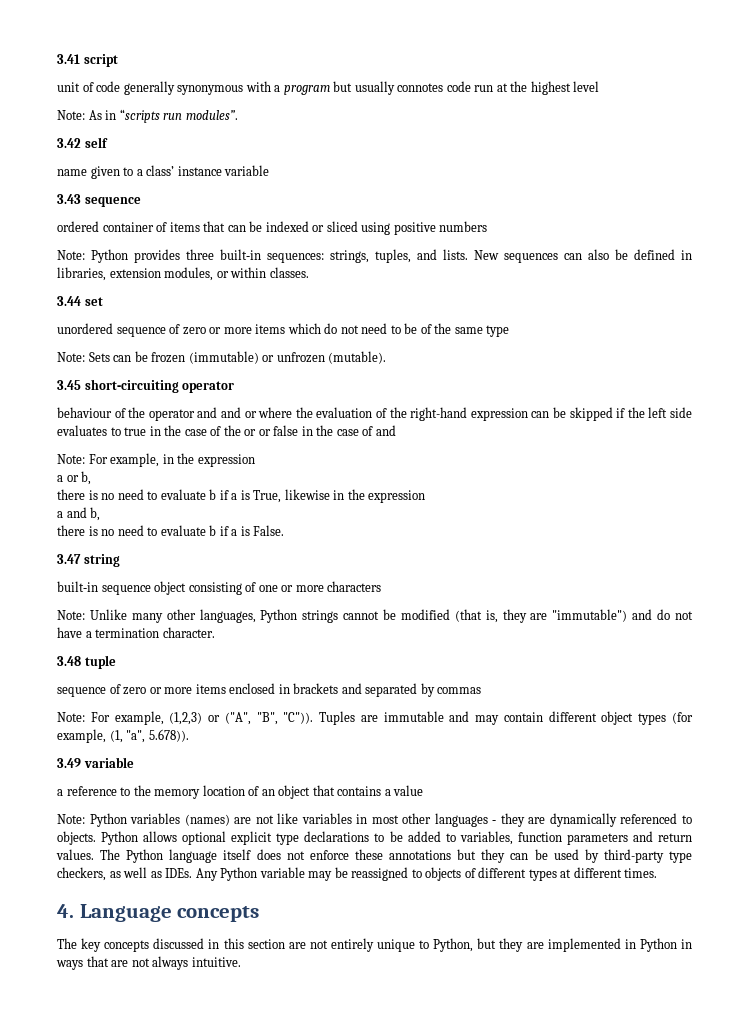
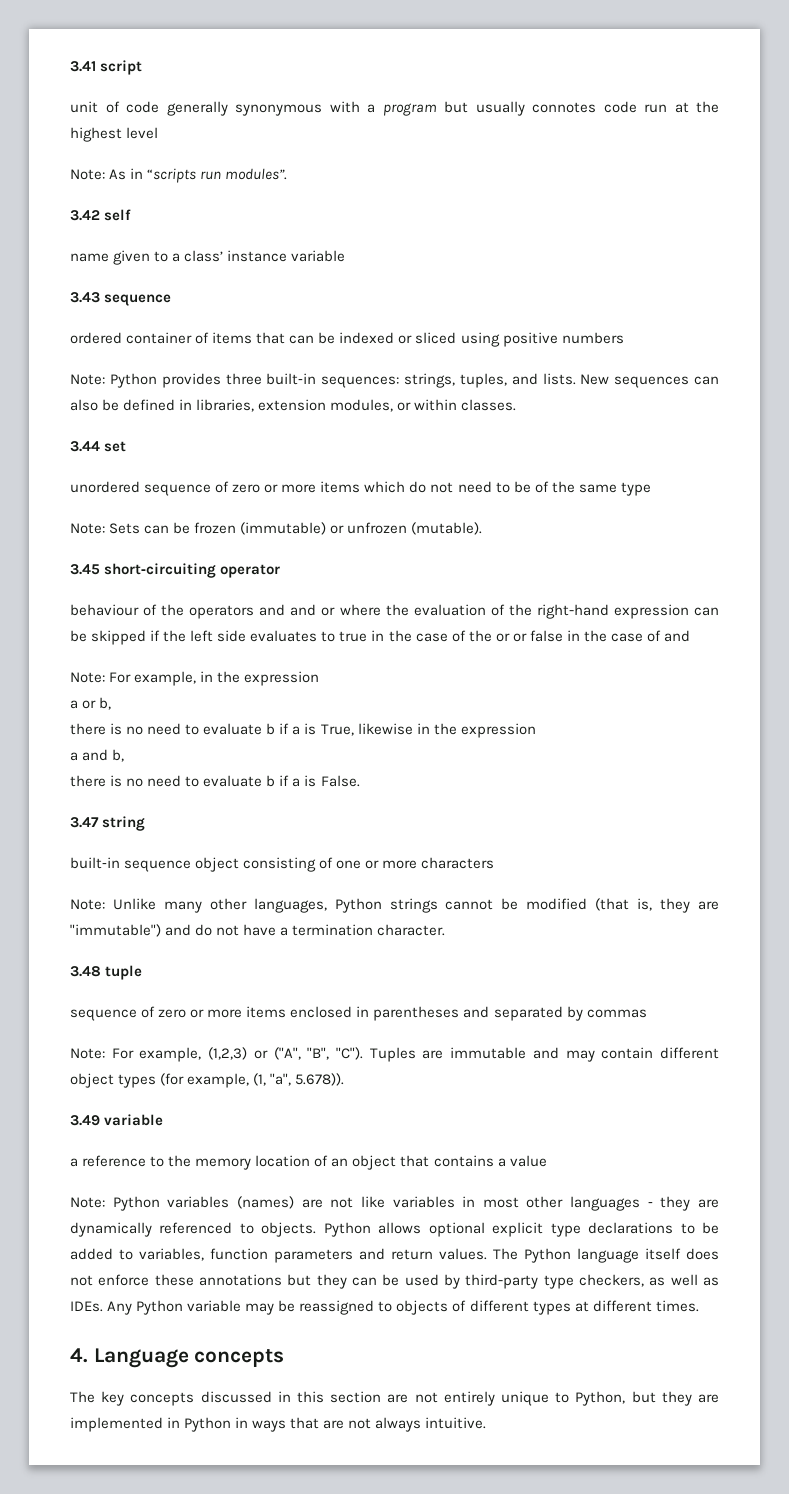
[148,409,195,421] operator -> [189,605,255,619] operators
[293,683,339,694] brackets -> [373,1006,460,1021] parentheses
[283,712,314,724] "C")). -> [336,1047,364,1060] "C").

